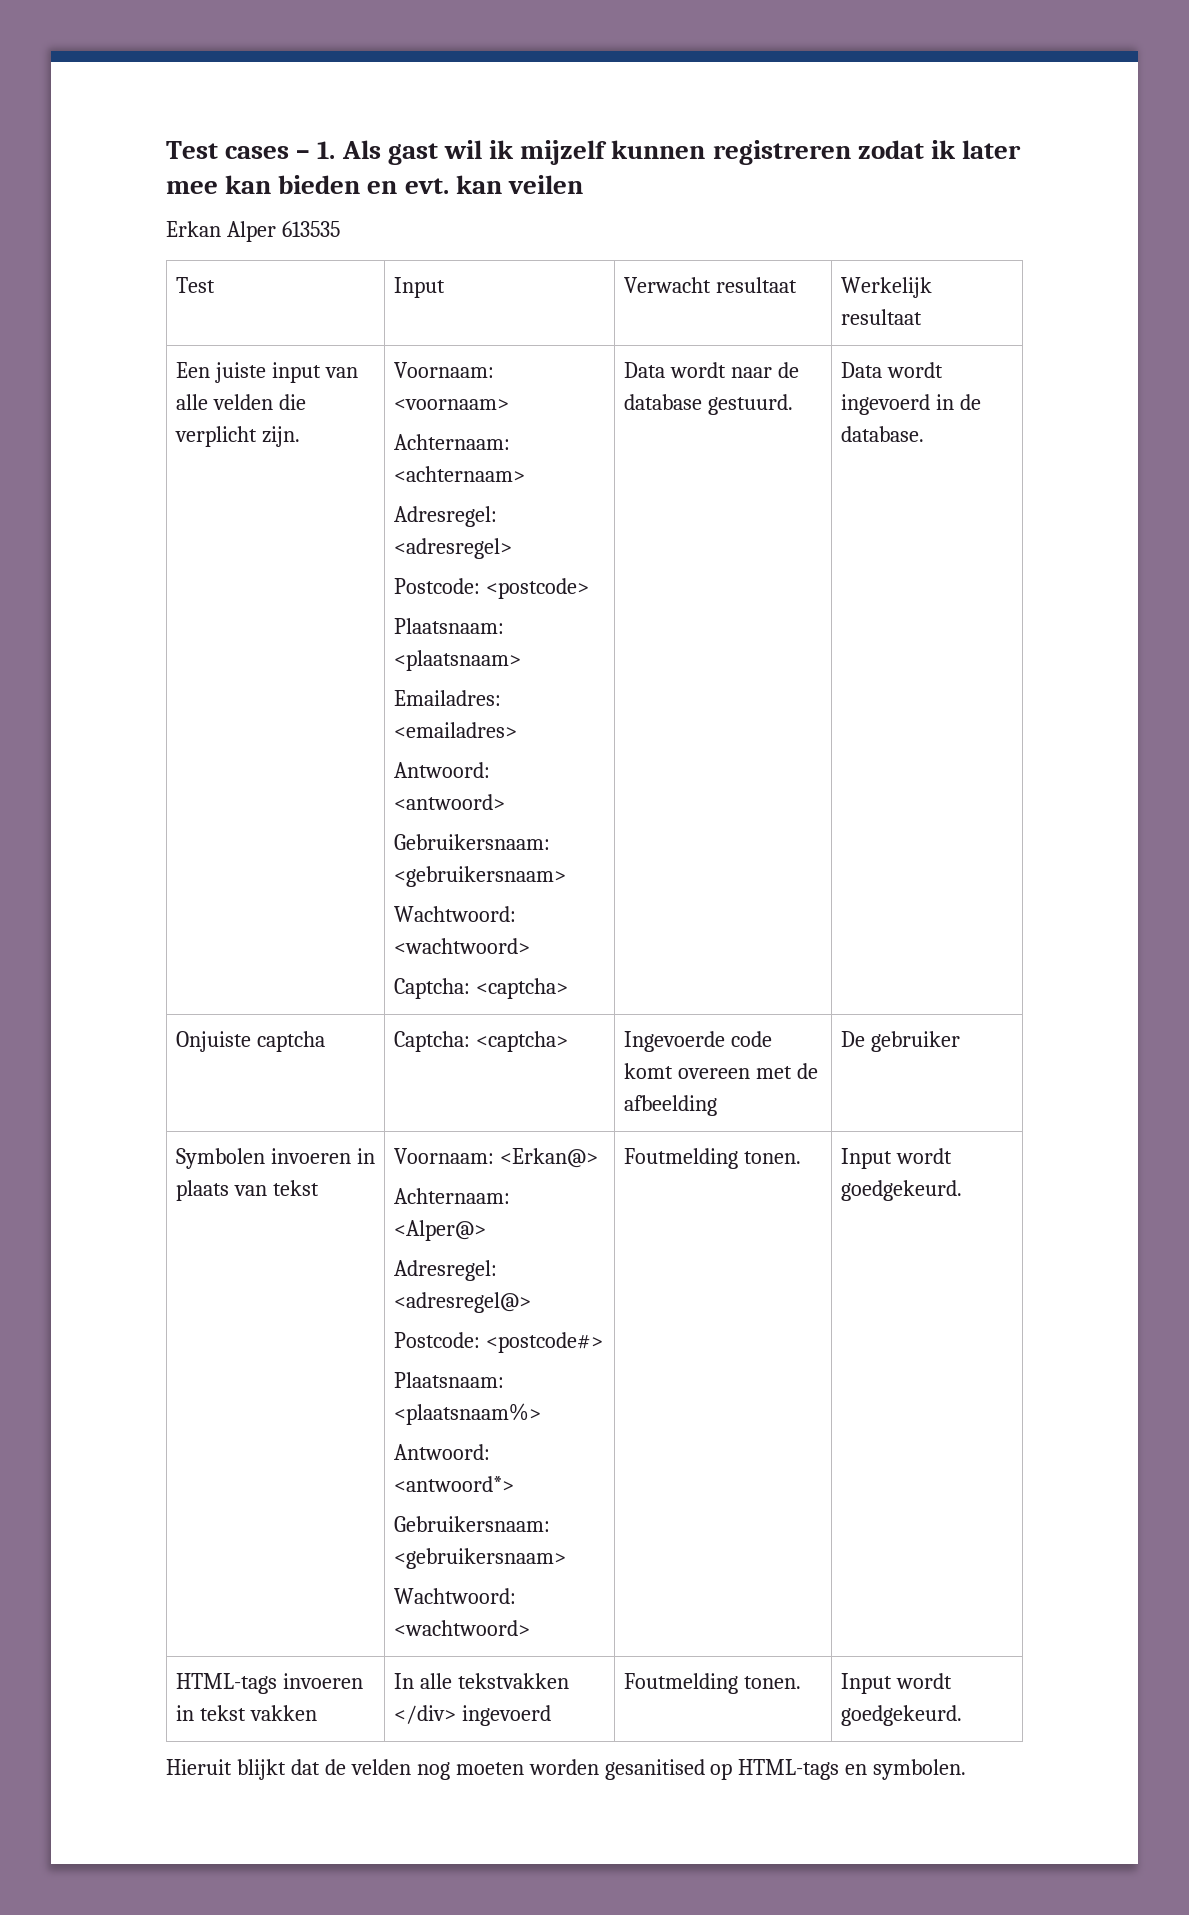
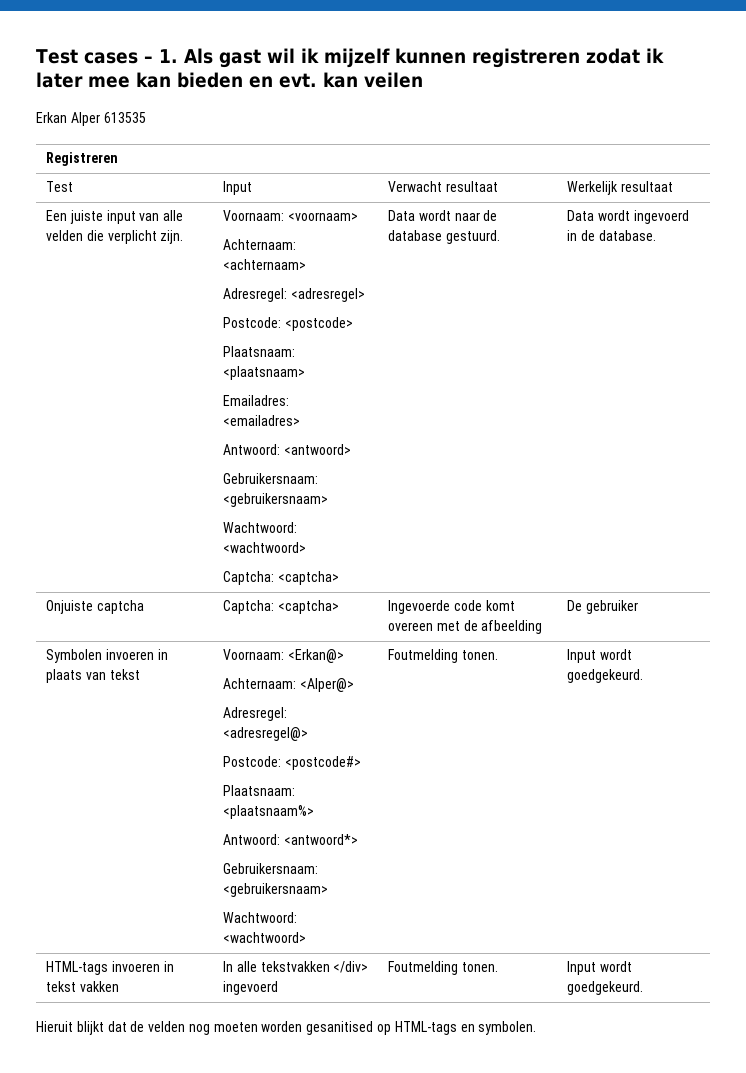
(340, 229) none -> [45,152,118,166] // Registreren

